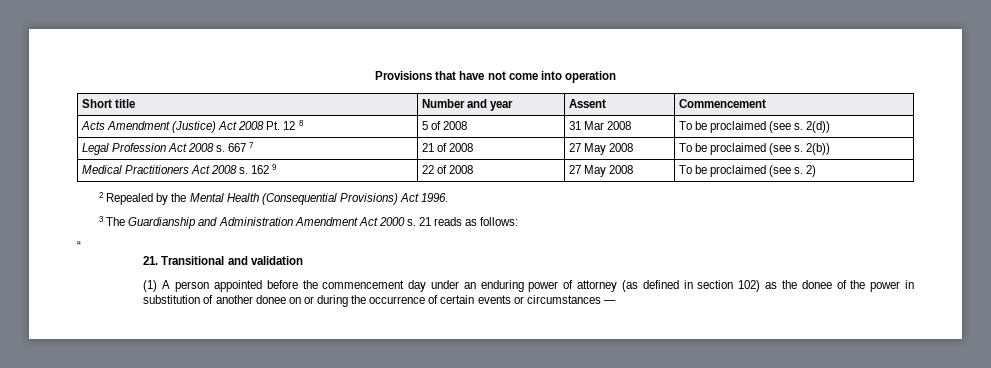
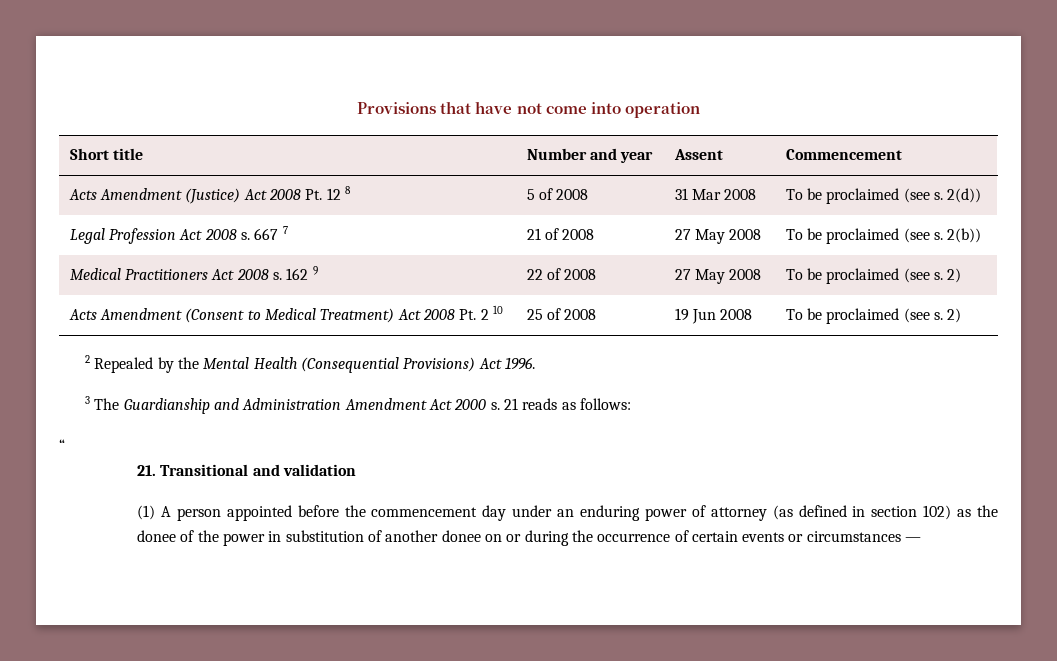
(817, 171) none -> [68,305,503,323] [526,308,597,320] [674,308,753,324] [785,308,962,324] // Acts Amendment (Consent to Medical Treatment) Act 2008 Pt. 2 10 | 25 of 2008 | 19 Jun 2008 | To be proclaimed (see s. 2)

